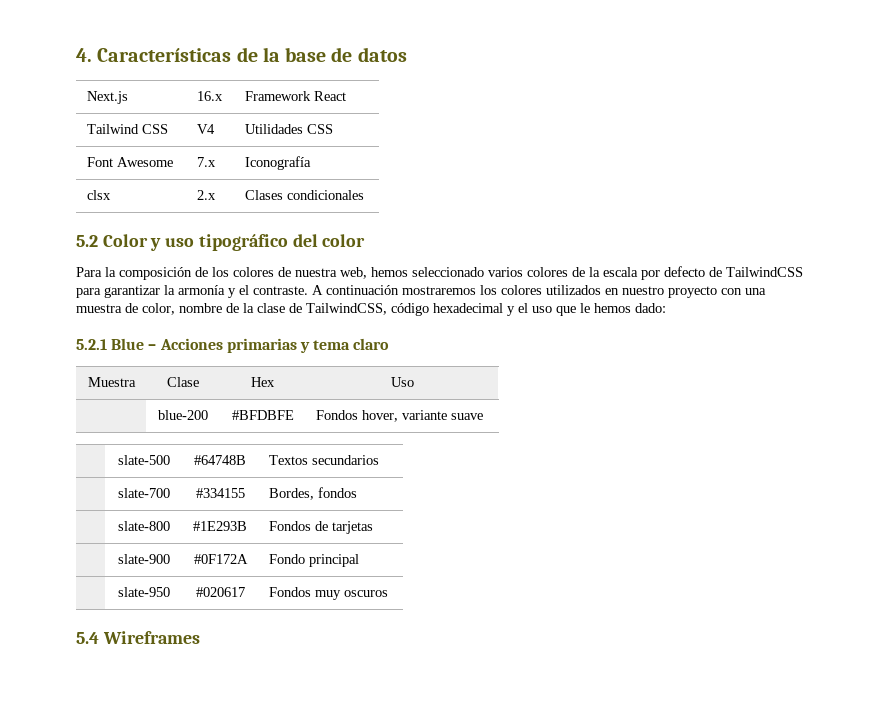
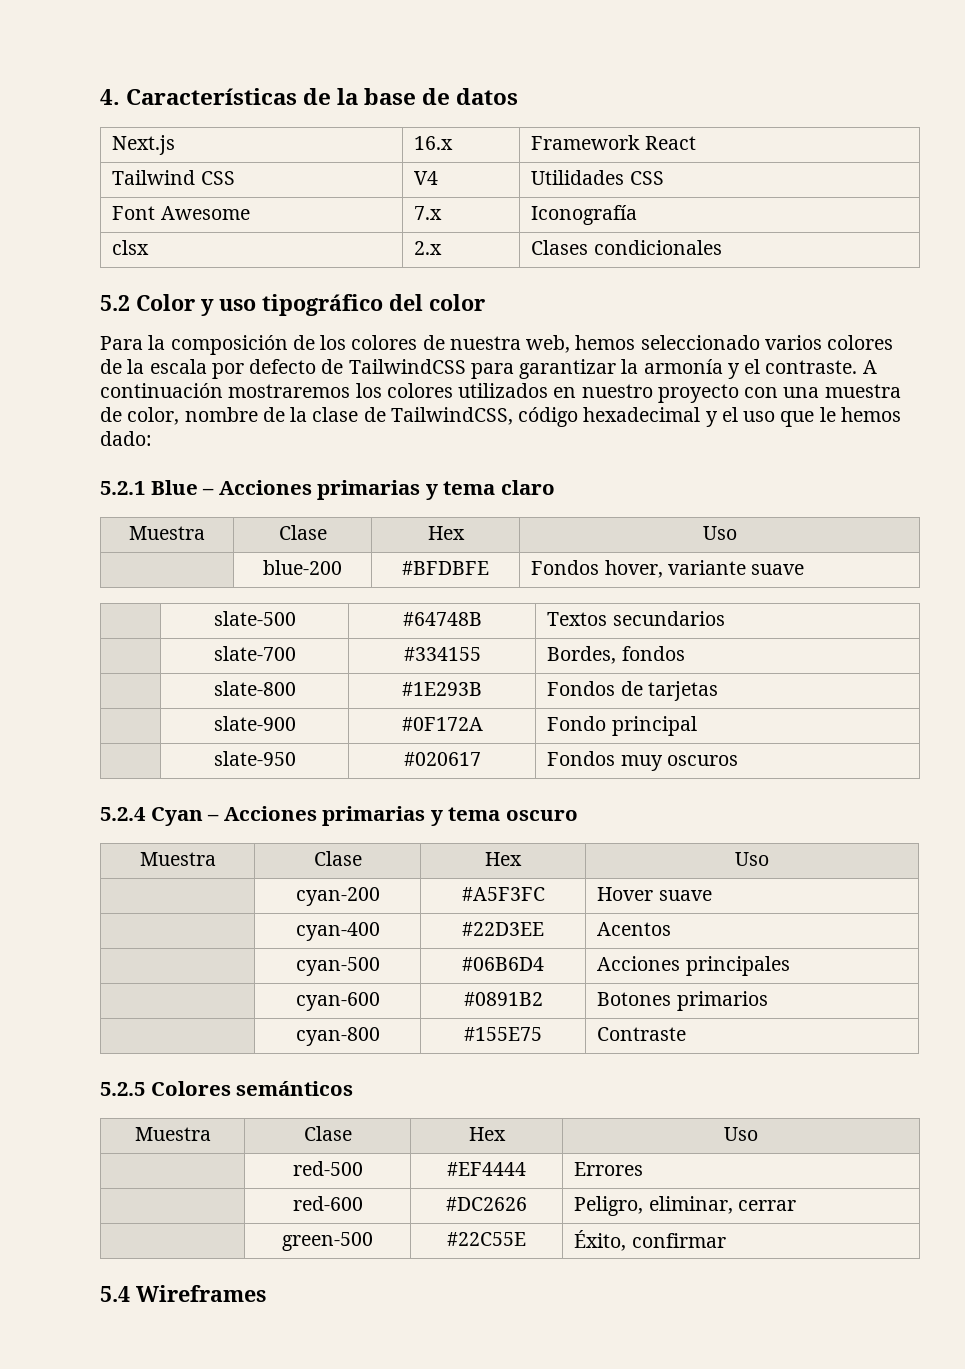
(389, 593) none -> [100,806,578,826] [139,852,216,866] [313,851,362,866] [485,852,522,866] [735,852,769,866] [295,887,380,906] [461,887,545,901] [597,887,712,901] [295,922,380,941] [462,922,544,936] [597,922,672,936] [295,957,380,976] [462,957,544,971] [597,956,790,976] [295,992,380,1011] [463,992,543,1006] [597,991,768,1011] [295,1027,380,1046] [464,1027,542,1041] [597,1027,687,1041] [100,1081,354,1096] [134,1127,211,1141] [303,1126,352,1141] [468,1127,506,1141] [724,1127,758,1141] [292,1161,363,1176] [447,1162,526,1176] [574,1162,644,1176] [292,1196,363,1211] [446,1197,527,1211] [574,1196,796,1216] [282,1232,373,1251] [447,1232,526,1246] [574,1230,726,1251] // 5.2.4 Cyan – Acciones primarias y tema oscuro // Muestra | Clase | Hex | Uso // | cyan-200 | #A5F3FC | Hover suave // | cyan-400 | #22D3EE | Acentos // | cyan-500 | #06B6D4 | Acciones principales // | cyan-600 | #0891B2 | Botones primarios // | cyan-800 | #155E75 | Contraste // 5.2.5 Colores semánticos // Muestra | Clase | Hex | Uso // | red-500 | #EF4444 | Errores // | red-600 | #DC2626 | Peligro, eliminar, cerrar // | green-500 | #22C55E | Éxito, confirmar

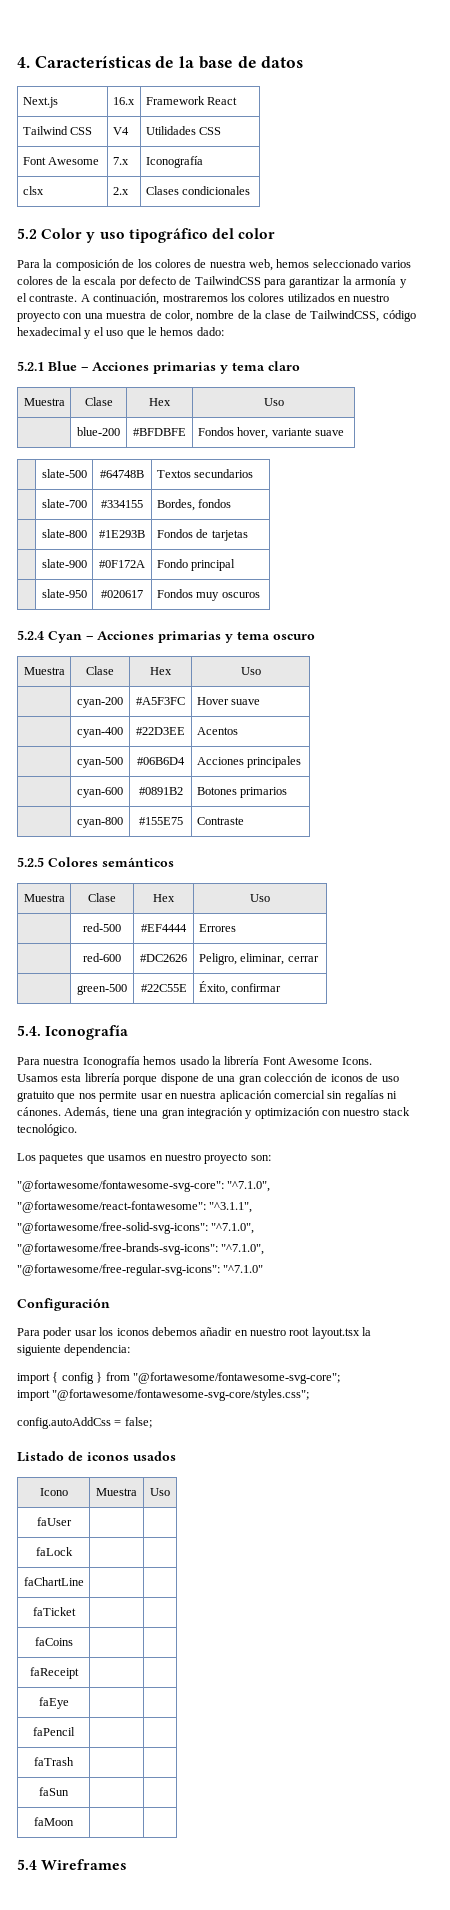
[100,383,223,398] continuación -> [93,293,160,305] continuación,
(726, 1240) none -> [17,1025,129,1040] [17,1056,373,1068] [17,1073,399,1085] [17,1090,398,1102] [17,1107,410,1119] [17,1124,77,1136] [17,1153,271,1164] [17,1180,271,1192] [17,1201,253,1213] [17,1222,255,1234] [17,1243,265,1255] [17,1264,264,1276] [17,1298,110,1311] [17,1327,372,1339] [17,1344,131,1356] [17,1372,340,1384] [17,1389,310,1401] [17,1417,152,1429] [17,1451,176,1462] [39,1488,68,1496] [96,1488,137,1496] [150,1488,170,1496] [36,1517,72,1526] [35,1547,73,1556] [23,1577,84,1586] [32,1607,76,1616] [34,1637,73,1646] [29,1667,79,1679] [38,1697,69,1709] [33,1727,75,1736] [34,1757,74,1766] [39,1787,69,1796] [34,1817,74,1826] // 5.4. Iconografía // Para nuestra Iconografía hemos usado la librería Font Awesome Icons. Usamos esta librería porque dispone de una gran colección de iconos de uso gratuito que nos permite usar en nuestra aplicación comercial sin regalías ni cánones. Además, tiene una gran integración y optimización con nuestro stack tecnológico. // Los paquetes que usamos en nuestro proyecto son: // "@fortawesome/fontawesome-svg-core": "^7.1.0", // "@fortawesome/react-fontawesome": "^3.1.1", // "@fortawesome/free-solid-svg-icons": "^7.1.0", // "@fortawesome/free-brands-svg-icons": "^7.1.0", // "@fortawesome/free-regular-svg-icons": "^7.1.0" // Configuración // Para poder usar los iconos debemos añadir en nuestro root layout.tsx la siguiente dependencia: // import { config } from "@fortawesome/fontawesome-svg-core"; // import "@fortawesome/fontawesome-svg-core/styles.css"; // config.autoAddCss = false; // Listado de iconos usados // Icono | Muestra | Uso // faUser | | // faLock | | // faChartLine | | // faTicket | | // faCoins | | // faReceipt | | // faEye | | // faPencil | | // faTrash | | // faSun | | // faMoon | |

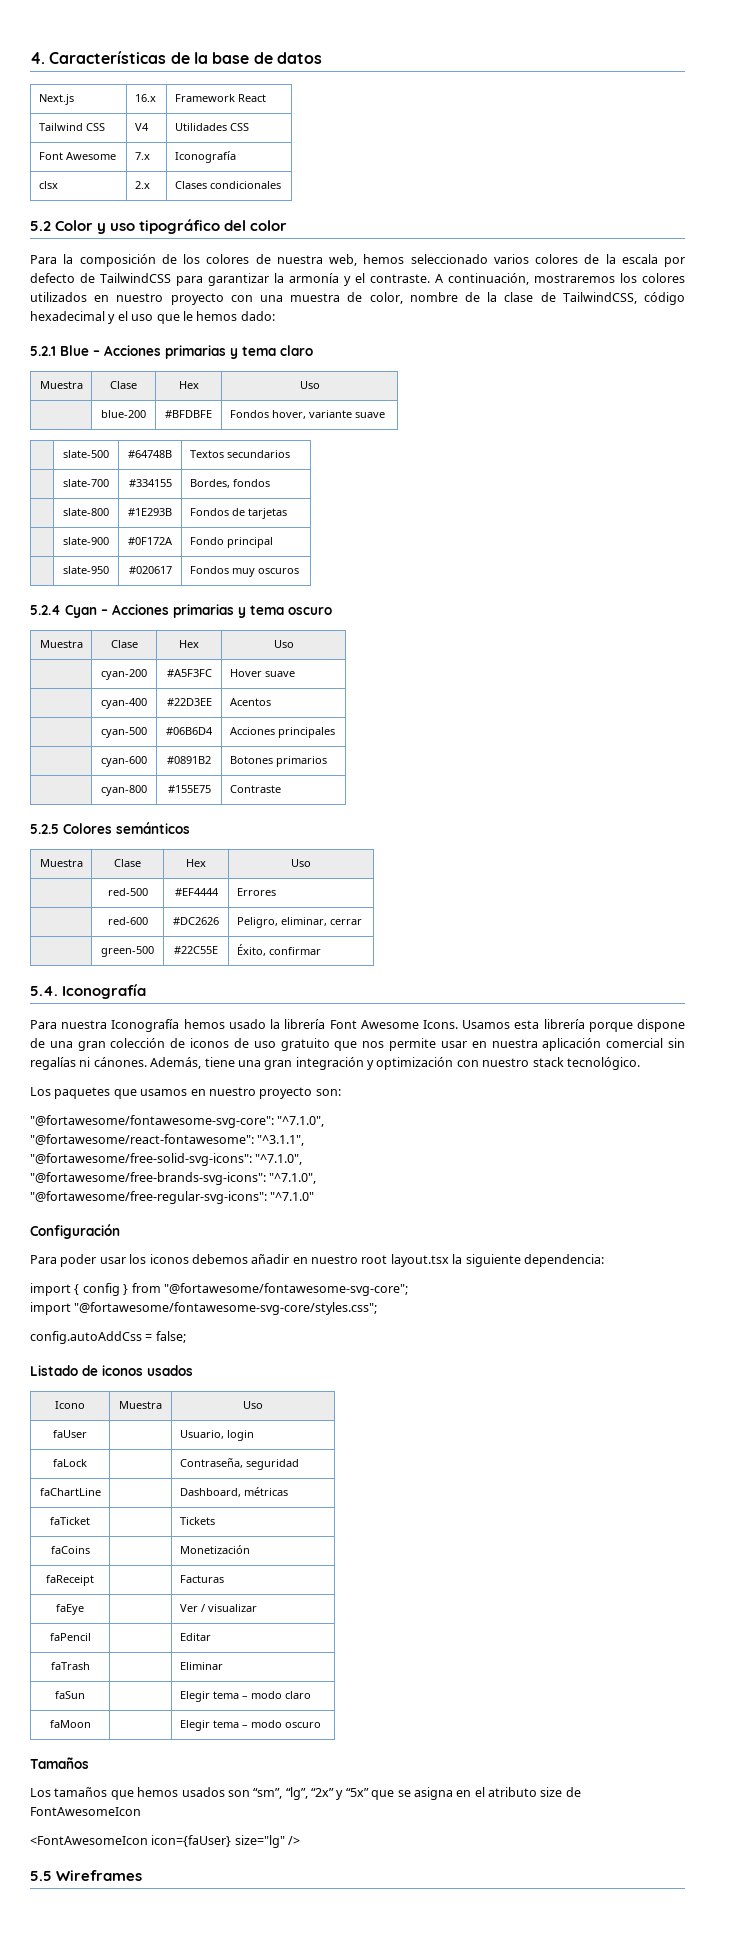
(72, 1521) none -> [179,1430,254,1441] Usuario, login
(73, 1551) none -> [179,1458,299,1470] Contraseña, seguridad
(84, 1581) none -> [179,1487,288,1497] Dashboard, métricas
(76, 1611) none -> [179,1517,215,1525] Tickets
(73, 1641) none -> [179,1545,250,1554] Monetización
(79, 1673) none -> [179,1575,224,1583] Facturas
(69, 1703) none -> [179,1604,257,1612] Ver / visualizar
(75, 1731) none -> [179,1633,211,1641] Editar
(74, 1761) none -> [179,1662,223,1670] Eliminar
[34,1817,74,1826] [17,1859,37,1870] // faMoon | | // 5.4 -> [179,1691,311,1702] [49,1720,91,1728] [179,1720,321,1731] [30,1757,89,1769] [30,1787,581,1800] [30,1807,141,1816] [30,1835,301,1848] [30,1871,52,1881] Elegir tema – modo claro // faMoon | | Elegir tema – modo oscuro // Tamaños // Los tamaños que hemos usados son “sm”, “lg”, “2x” y “5x” que se asigna en el atributo size de FontAwesomeIcon // <FontAwesomeIcon icon={faUser} size="lg" /> // 5.5

